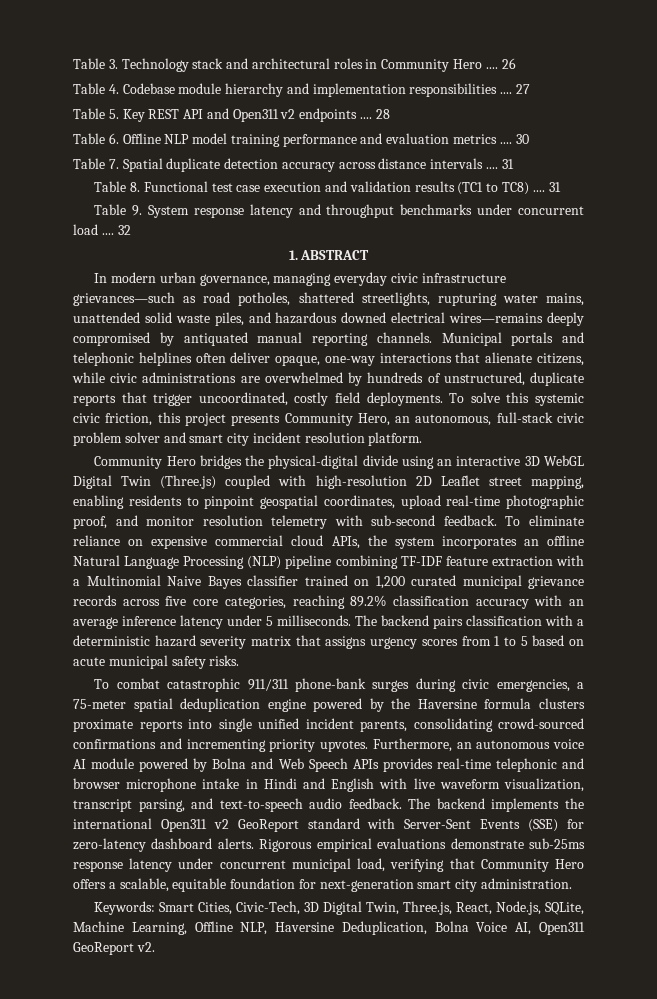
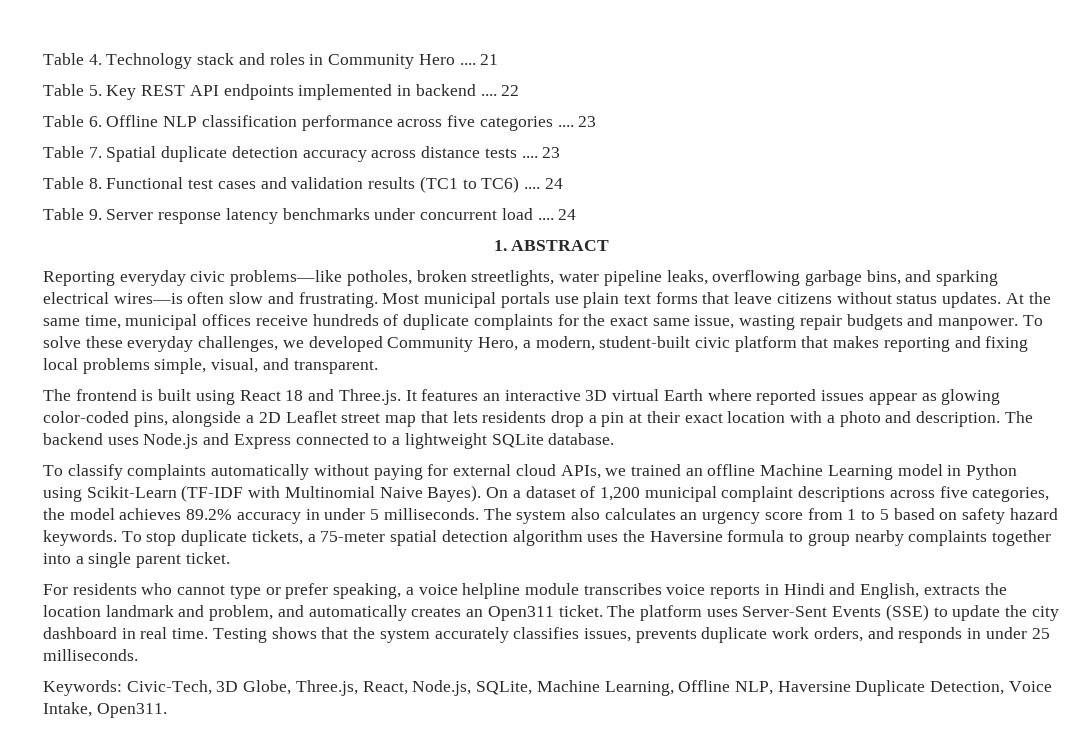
[73,58,118,69] Table 3. -> [43,53,102,65] Table 4.
[251,58,330,69] architectural -> (265, 59) none
[501,58,516,69] [73,83,531,97] 26 // Table 4. Codebase module hierarchy and implementation responsibilities .... 27 -> [480,54,499,65] 21
[206,108,390,122] [73,133,529,147] and Open311 v2 endpoints .... 28 // Table 6. Offline NLP model training performance and evaluation metrics .... 30 -> [223,84,520,100] [43,115,597,131] endpoints implemented in backend .... 22 // Table 6. Offline NLP classification performance across five categories .... 23
[430,158,514,169] intervals .... 31 -> [484,147,561,158] tests .... 23
[236,182,322,192] case execution -> [217,181,256,189] cases
[501,182,561,195] TC8) .... 31 -> [481,176,563,193] TC6) .... 24
[148,204,395,218] System response latency and throughput -> [106,208,278,224] Server response latency
[117,225,131,235] 32 -> [558,209,577,220] 24
[94,272,506,286] [73,292,584,306] [73,312,585,326] [73,332,584,346] [73,352,584,366] [72,372,584,386] [73,392,585,406] [73,412,584,426] [73,432,423,446] [94,455,584,469] [73,475,584,489] [73,495,584,509] [73,515,584,529] [73,535,585,549] [73,555,584,569] [73,575,584,589] [73,595,584,609] [73,615,584,629] [73,635,458,649] In modern urban governance, managing everyday civic infrastructure grievances—such as road potholes, shattered streetlights, rupturing water mains, unattended solid waste piles, and hazardous downed electrical wires—remains deeply compromised by antiquated manual reporting channels. Municipal portals and telephonic helplines often deliver opaque, one-way interactions that alienate citizens, while civic administrations are overwhelmed by hundreds of unstructured, duplicate reports that trigger uncoordinated, costly field deployments. To solve this systemic civic friction, this project presents Community Hero, an autonomous, full-stack civic problem solver and smart city incident resolution platform. // Community Hero bridges the physical-digital divide using an interactive 3D WebGL Digital Twin (Three.js) coupled with high-resolution 2D Leaflet street mapping, enabling residents to pinpoint geospatial coordinates, upload real-time photographic proof, and monitor resolution telemetry with sub-second feedback. To eliminate reliance on expensive commercial cloud APIs, the system incorporates an offline Natural Language Processing (NLP) pipeline combining TF-IDF feature extraction with a Multinomial Naive Bayes classifier trained on 1,200 curated municipal grievance records across five core categories, reaching 89.2% classification accuracy with an average inference latency under 5 milliseconds. The backend pairs classification with a deterministic hazard severity matrix that assigns urgency scores -> [43,270,999,286] [43,292,1051,308] [43,314,1043,330] [43,336,1029,352] [43,358,378,374] [43,389,1001,405] [43,411,1033,427] [43,433,615,449] [43,464,1018,480] [43,485,1050,502] [43,508,803,524] Reporting everyday civic problems—like potholes, broken streetlights, water pipeline leaks, overflowing garbage bins, and sparking electrical wires—is often slow and frustrating. Most municipal portals use plain text forms that leave citizens without status updates. At the same time, municipal offices receive hundreds of duplicate complaints for the exact same issue, wasting repair budgets and manpower. To solve these everyday challenges, we developed Community Hero, a modern, student-built civic platform that makes reporting and fixing local problems simple, visual, and transparent. // The frontend is built using React 18 and Three.js. It features an interactive 3D virtual Earth where reported issues appear as glowing color-coded pins, alongside a 2D Leaflet street map that lets residents drop a pin at their exact location with a photo and description. The backend uses Node.js and Express connected to a lightweight SQLite database. // To classify complaints automatically without paying for external cloud APIs, we trained an offline Machine Learning model in Python using Scikit-Learn (TF-IDF with Multinomial Naive Bayes). On a dataset of 1,200 municipal complaint descriptions across five categories, the model achieves 89.2% accuracy in under 5 milliseconds. The system also calculates an urgency score
[73,655,240,669] [94,678,584,692] [73,698,585,712] [73,718,584,732] [73,738,584,752] [73,758,584,772] [73,778,584,792] [73,798,584,812] [73,818,585,832] [73,838,585,852] [73,858,584,872] [73,878,573,892] [94,901,400,915] acute municipal safety risks. // To combat catastrophic 911/311 phone-bank surges during civic emergencies, a 75-meter spatial deduplication engine powered by the Haversine formula clusters proximate reports into single unified incident parents, consolidating crowd-sourced confirmations and incrementing priority upvotes. Furthermore, an autonomous voice AI module powered by Bolna and Web Speech APIs provides real-time telephonic and browser microphone intake in Hindi and English with live waveform visualization, transcript parsing, and text-to-speech audio feedback. The backend implements the international Open311 v2 GeoReport standard with Server-Sent Events (SSE) for zero-latency dashboard alerts. Rigorous empirical evaluations demonstrate sub-25ms response latency under concurrent municipal load, verifying that Community Hero offers a scalable, equitable foundation for next-generation smart city administration. // Keywords: Smart Cities, Civic-Tech, 3D Digital Twin, -> [961,508,1058,524] [43,530,1052,546] [43,552,230,568] [43,583,1007,599] [43,604,1059,621] [43,627,1050,643] [43,649,138,661] [43,680,292,696] safety hazard keywords. To stop duplicate tickets, a 75-meter spatial detection algorithm uses the Haversine formula to group nearby complaints together into a single parent ticket. // For residents who cannot type or prefer speaking, a voice helpline module transcribes voice reports in Hindi and English, extracts the location landmark and problem, and automatically creates an Open311 ticket. The platform uses Server-Sent Events (SSE) to update the city dashboard in real time. Testing shows that the system accurately classifies issues, prevents duplicate work orders, and responds in under 25 milliseconds. // Keywords: Civic-Tech, 3D Globe,
[341,921,585,935] [73,942,155,955] Deduplication, Bolna Voice AI, Open311 GeoReport v2. -> [855,680,1052,696] [43,702,167,718] Duplicate Detection, Voice Intake, Open311.

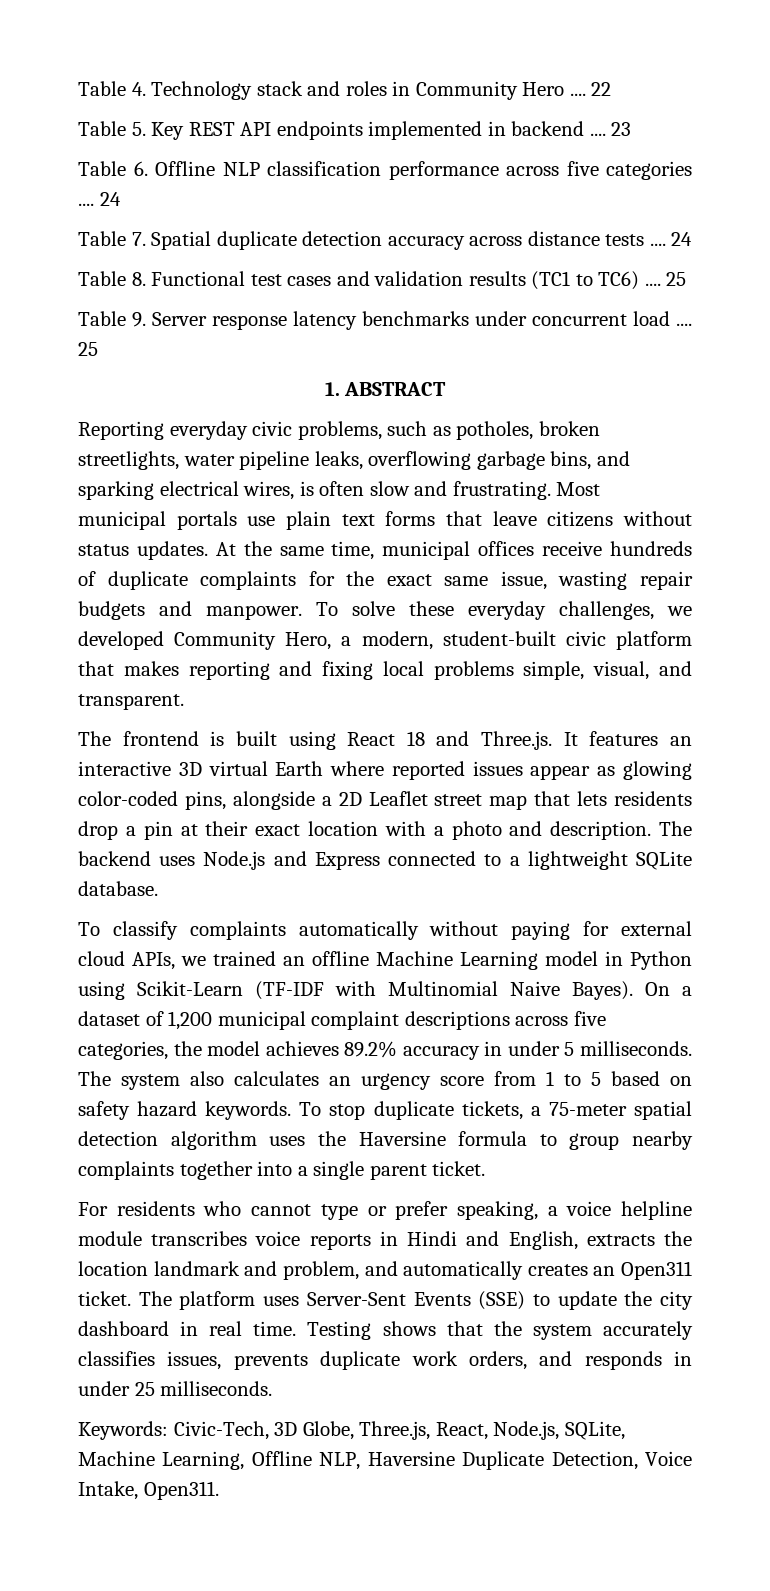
[480,54,499,65] 21 -> [591,82,612,96] 22
[501,85,520,96] 22 -> [611,122,632,136] 23
[578,116,597,127] 23 -> [99,192,121,206] 24
[542,147,561,158] 23 -> [671,232,693,246] 24
[544,178,563,189] 24 -> [666,272,687,286] 25
[558,209,577,220] 24 -> [78,342,98,356] 25
[230,270,343,286] problems—like -> [297,421,451,440] problems, such as
[113,293,183,304] wires—is -> [243,481,314,500] wires, is

